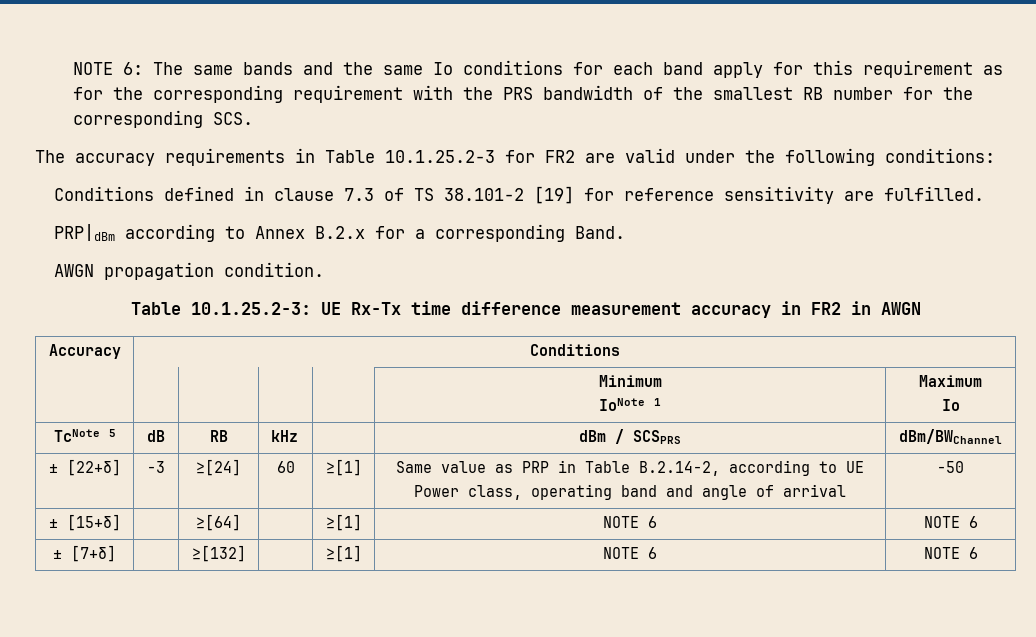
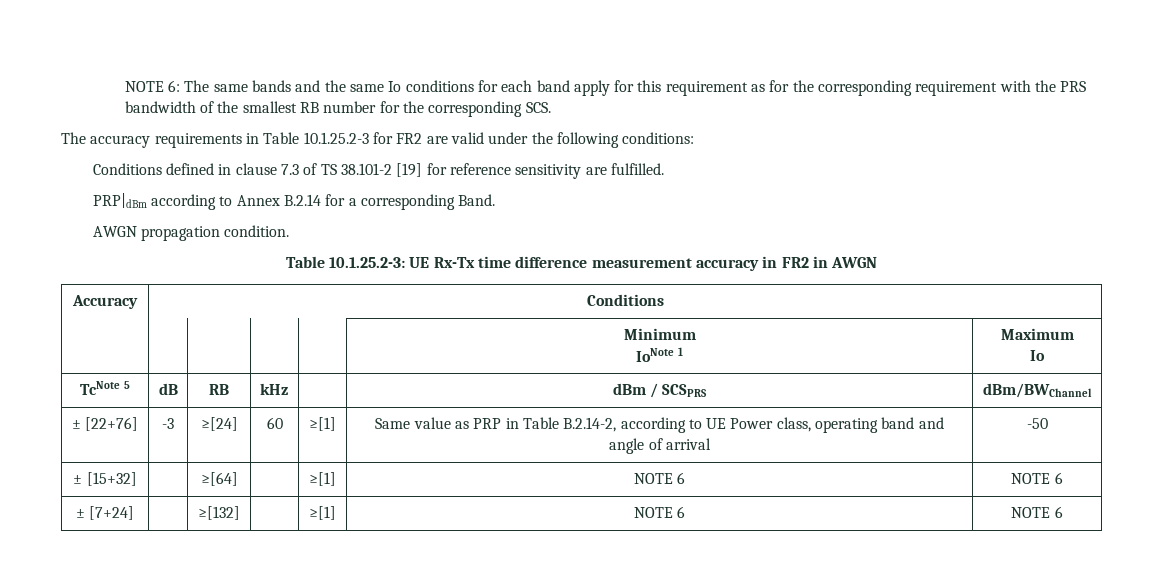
[314,226,365,239] B.2.x -> [284,194,322,206] B.2.14
[66,459,121,476] [22+δ] -> [85,417,139,431] [22+76]
[66,514,121,531] [15+δ] -> [86,472,137,486] [15+32]
[71,545,116,562] [7+δ] -> [89,506,135,520] [7+24]

